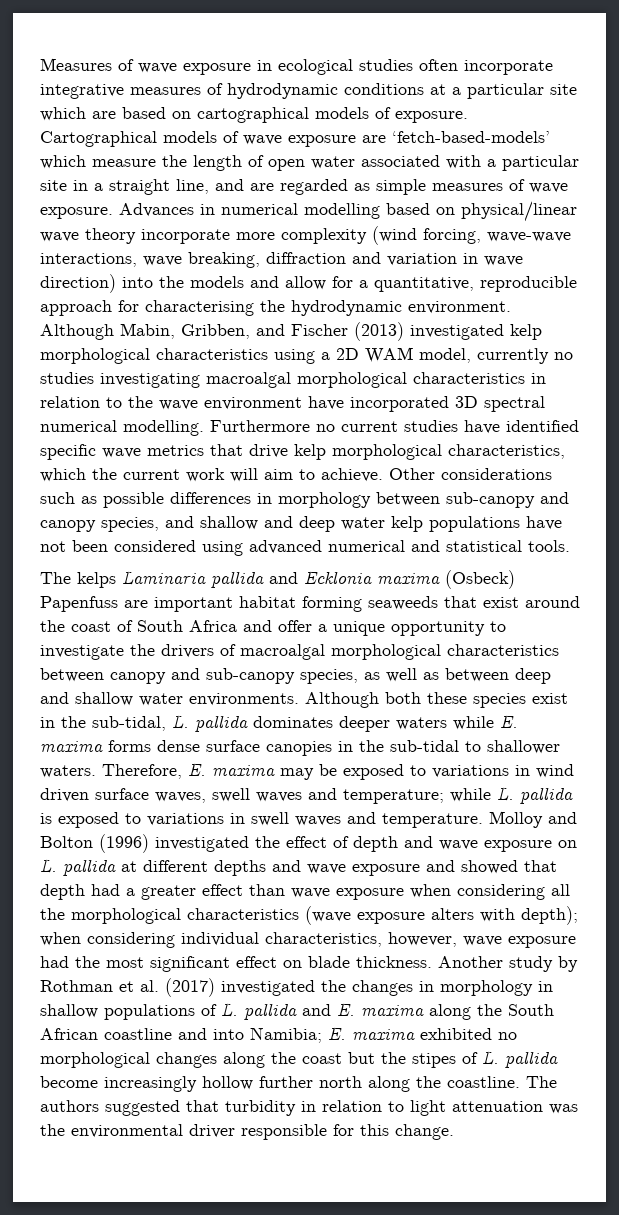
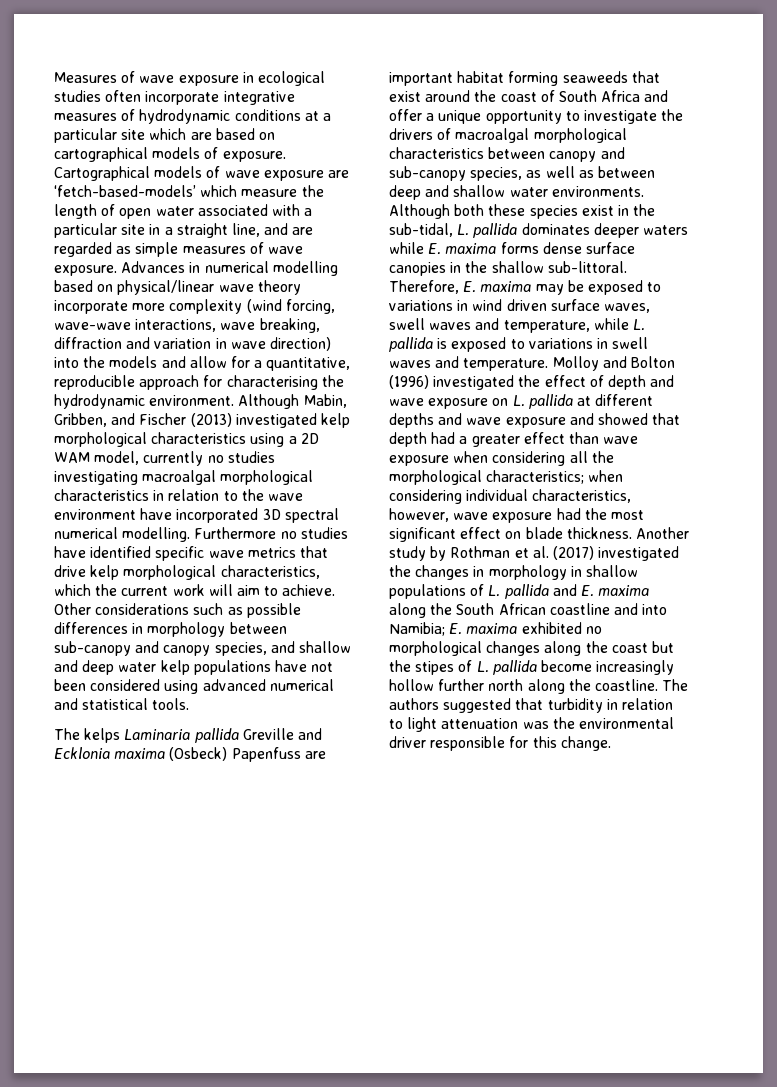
[341,421,398,432] current -> (297, 535) none
(264, 579) none -> [242,728,294,740] Greville
[390,740,560,754] [40,765,96,778] sub-tidal to shallower waters. -> [491,261,627,273] shallow sub-littoral.
[343,789,444,804] temperature; -> [503,320,590,333] temperature,
[187,906,578,925] characteristics (wave exposure alters with depth); -> [486,470,585,484] characteristics;

